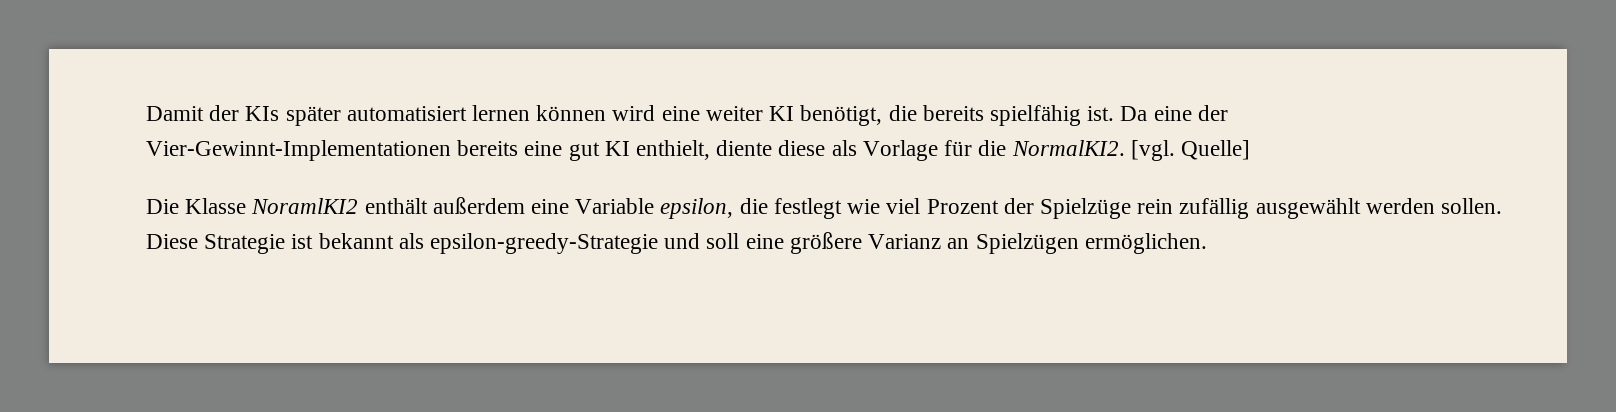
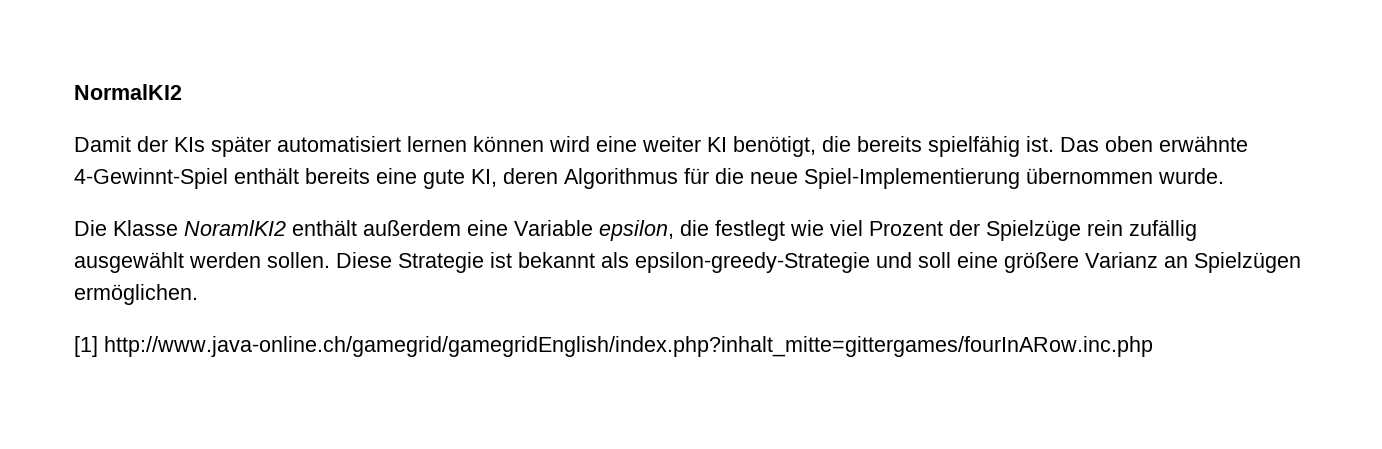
(146, 113) none -> [74,84,182,100] NormalKI2 //
[1120,105,1228,121] [146,140,1250,161] Da eine der Vier-Gewinnt-Implementationen bereits eine gut KI enthielt, diente diese als Vorlage für die NormalKI2. [vgl. Quelle] -> [1060,136,1248,152] [74,168,1224,189] Das oben erwähnte 4-Gewinnt-Spiel enthält bereits eine gute KI, deren Algorithmus für die neue Spiel-Implementierung übernommen wurde.
(1207, 243) none -> [74,336,1153,357] // [1] http://www.java-online.ch/gamegrid/gamegridEnglish/index.php?inhalt_mitte=gittergames/fourInARow.inc.php

